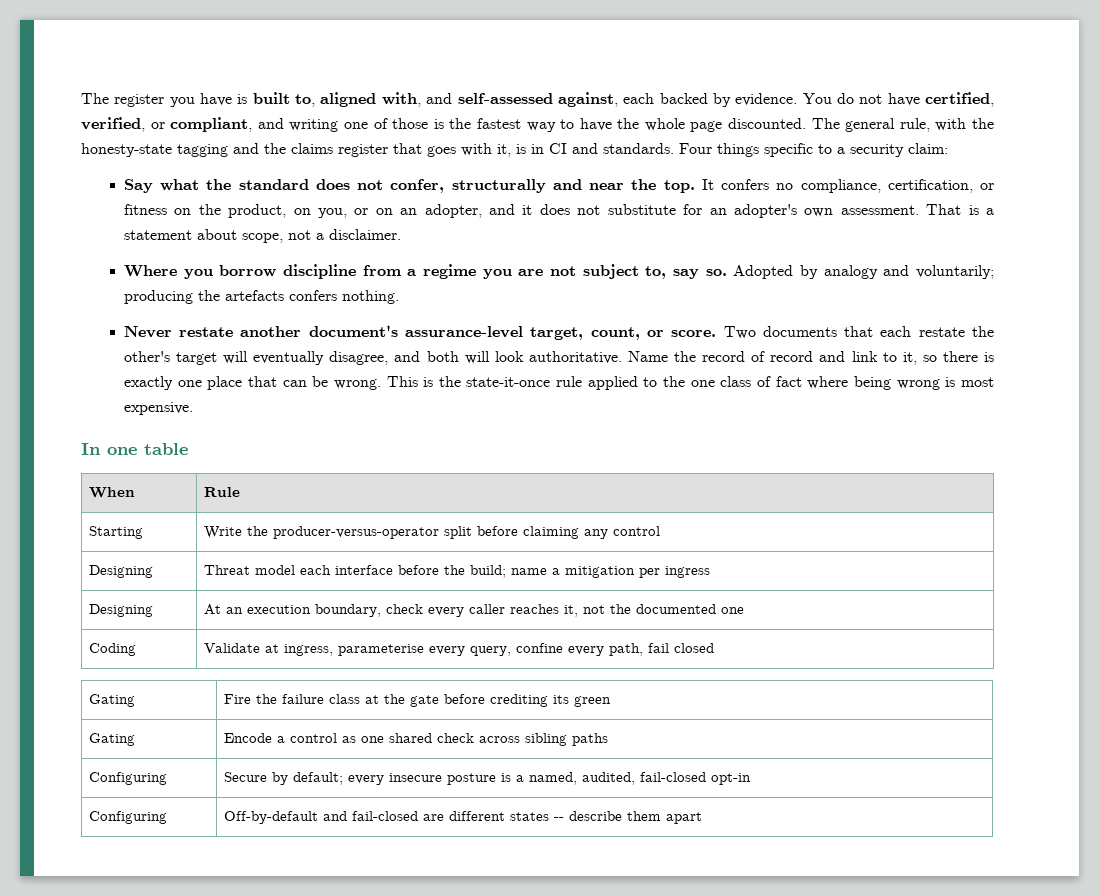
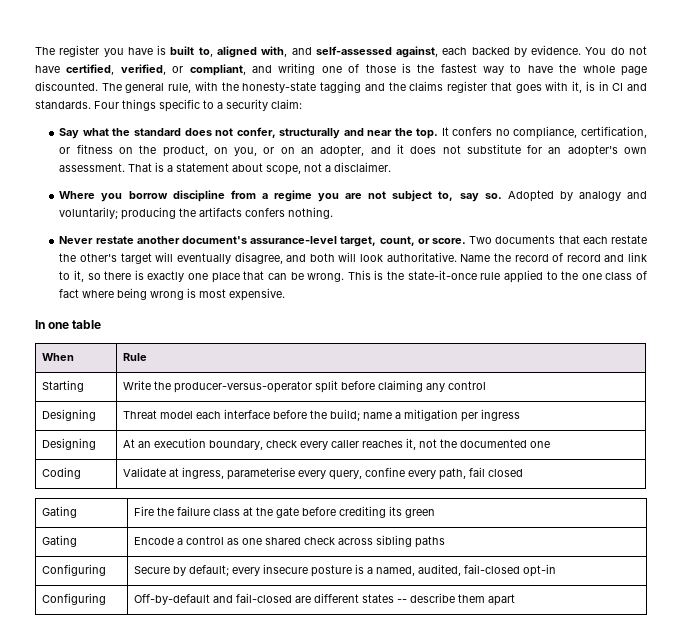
[224,290,284,301] artefacts -> [199,207,243,217] artifacts

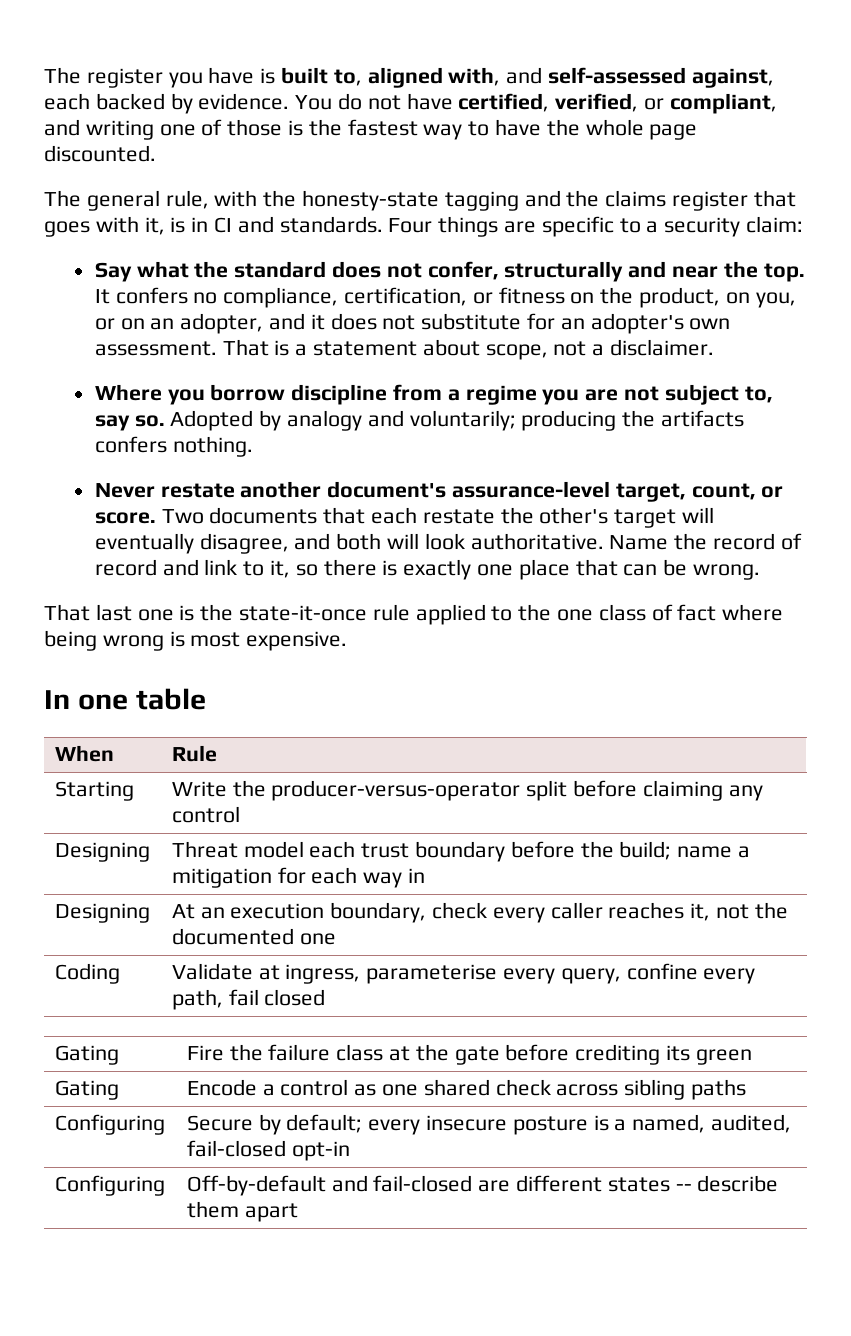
(98, 86) none -> (156, 153) //
(156, 105) none -> [504,221,537,233] are
[347,270,371,280] This -> [44,604,174,621] // That last one
[224,409,271,419] interface -> [361,841,505,862] trust boundary
[461,409,521,422] per ingress -> [277,867,425,888] for each way in

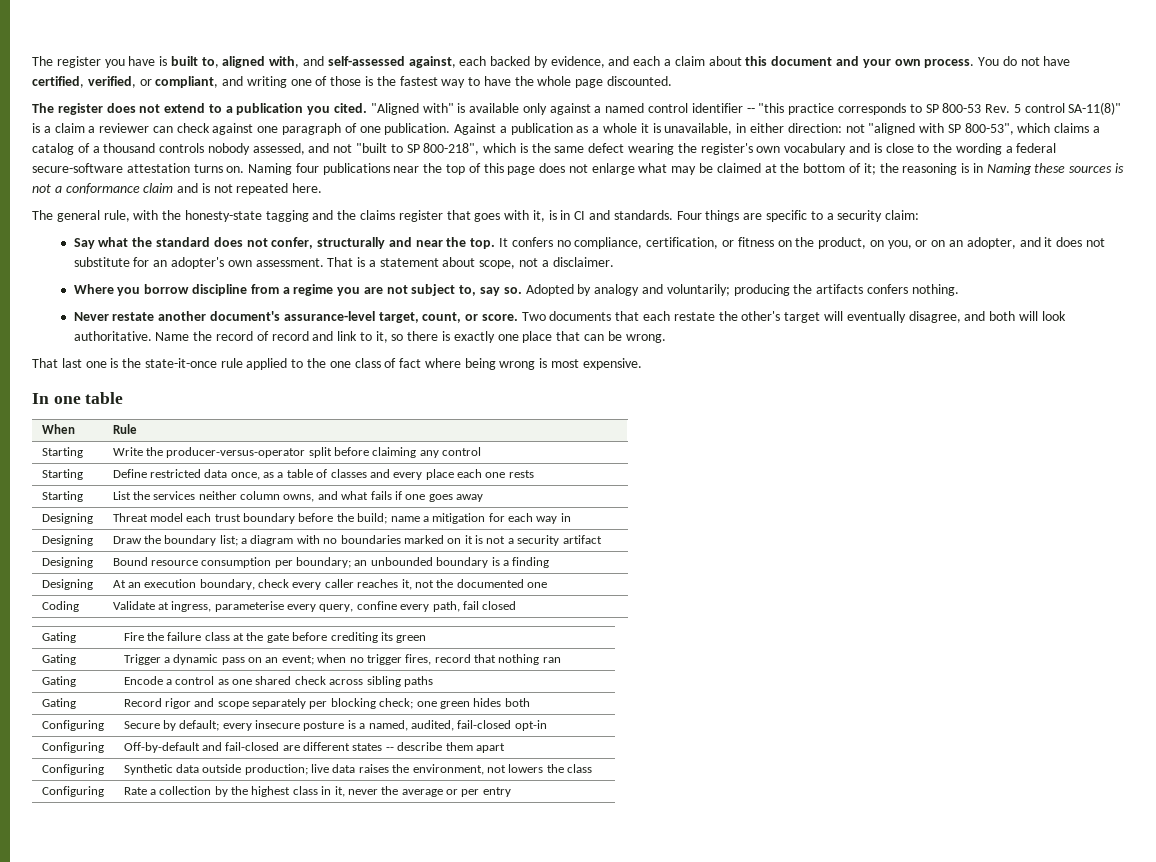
[198,93,290,110] evidence. -> [550,56,975,68] evidence, and each a claim about this document and your own process.
(156, 153) none -> [32,102,1122,115] [32,123,1100,135] [32,143,1057,155] [32,163,1124,175] [32,183,323,195] // The register does not extend to a publication you cited. "Aligned with" is available only against a named control identifier -- "this practice corresponds to SP 800-53 Rev. 5 control SA-11(8)" is a claim a reviewer can check against one paragraph of one publication. Against a publication as a whole it is unavailable, in either direction: not "aligned with SP 800-53", which claims a catalog of a thousand controls nobody assessed, and not "built to SP 800-218", which is the same defect wearing the register's own vocabulary and is close to the wording a federal secure-software attestation turns on. Naming four publications near the top of this page does not enlarge what may be claimed at the bottom of it; the reasoning is in Naming these sources is not a conformance claim and is not repeated here.
(240, 814) none -> [41,469,83,480] [112,469,534,480] [41,491,83,502] [112,491,484,502] // Starting | Define restricted data once, as a table of classes and every place each one rests // Starting | List the services neither column owns, and what fails if one goes away
(425, 875) none -> [41,535,93,546] [112,535,602,546] [41,557,93,568] [112,557,550,568] // Designing | Draw the boundary list; a diagram with no boundaries marked on it is not a security artifact // Designing | Bound resource consumption per boundary; an unbounded boundary is a finding
(752, 1057) none -> [41,654,76,665] [123,654,561,665] // Gating | Trigger a dynamic pass on an event; when no trigger fires, record that nothing ran
(746, 1089) none -> [41,698,76,709] [123,698,530,709] // Gating | Record rigor and scope separately per blocking check; one green hides both
(298, 1212) none -> [41,764,104,775] [123,764,593,775] [41,786,104,797] [123,786,511,797] // Configuring | Synthetic data outside production; live data raises the environment, not lowers the class // Configuring | Rate a collection by the highest class in it, never the average or per entry

